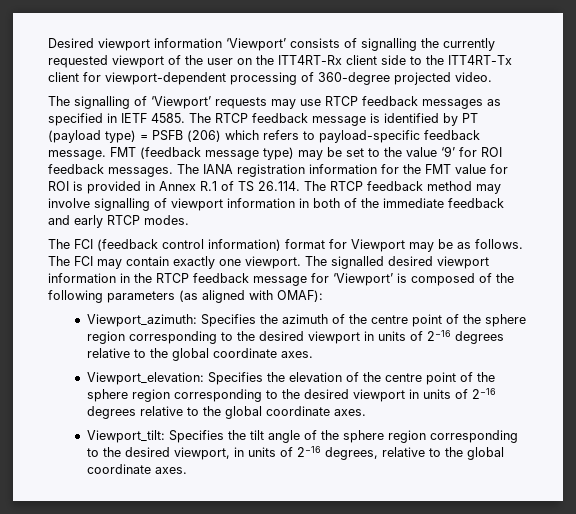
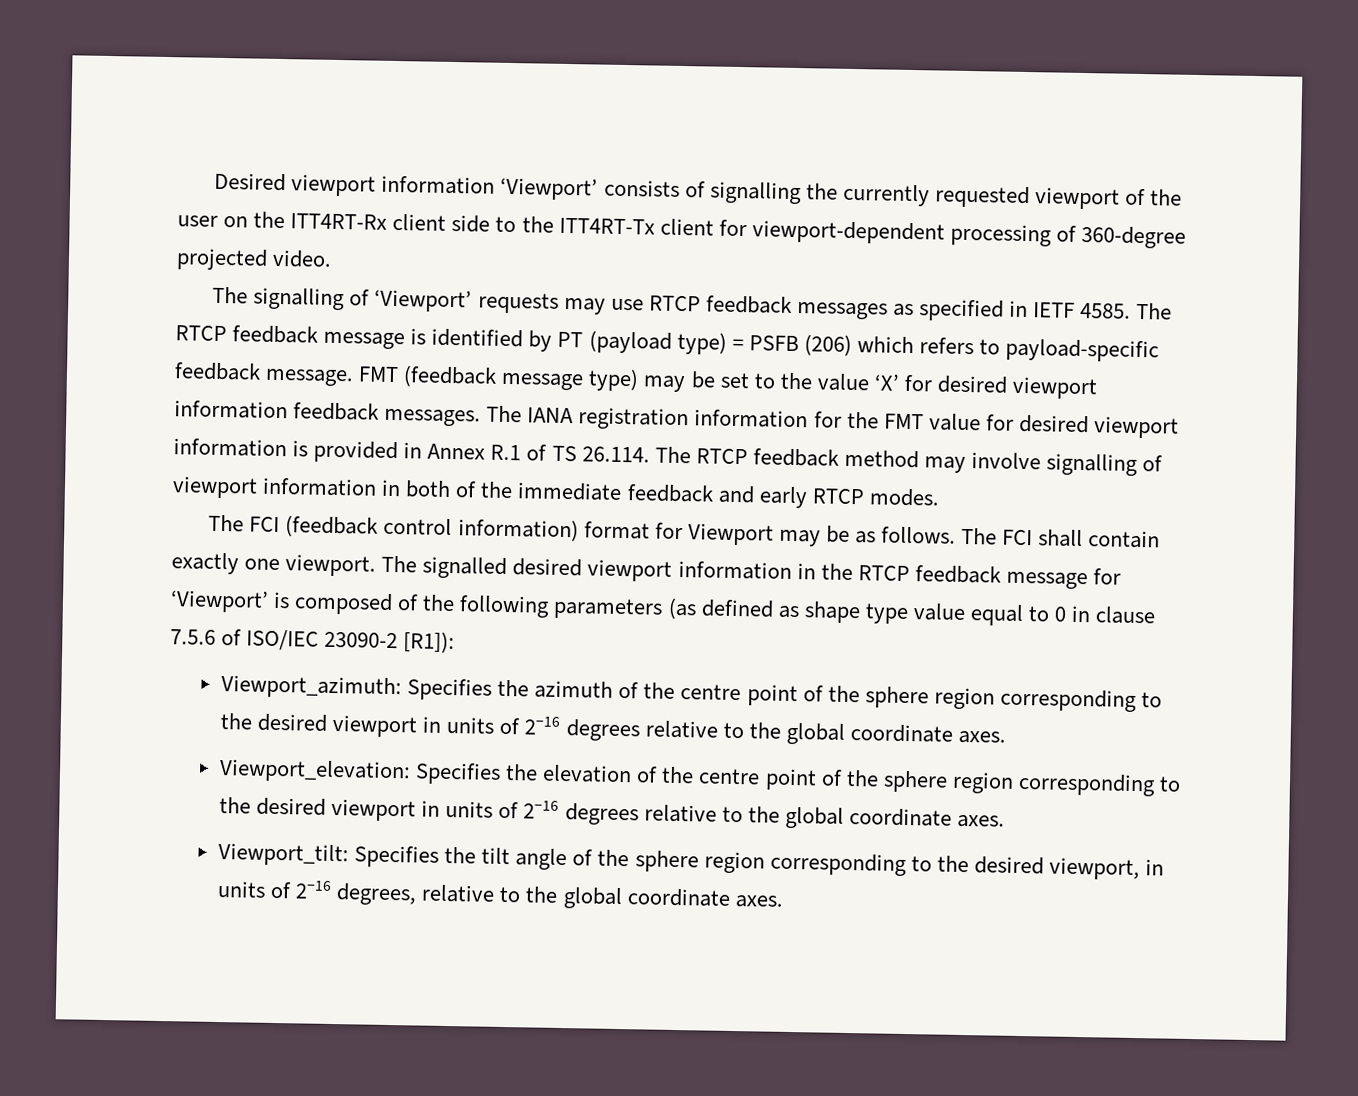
[441,146,502,157] ‘9’ for ROI -> [873,374,1099,400] [174,400,288,420] ‘X’ for desired viewport information
[48,181,69,191] ROI -> [1018,414,1179,439] [173,438,287,458] desired viewport information
[97,259,122,269] may -> [1038,529,1084,548] shall
[202,290,323,303] aligned with OMAF): -> [700,599,1157,627] [170,629,456,654] defined as shape type value equal to 0 in clause 7.5.6 of ISO/IEC 23090-2 [R1]):

